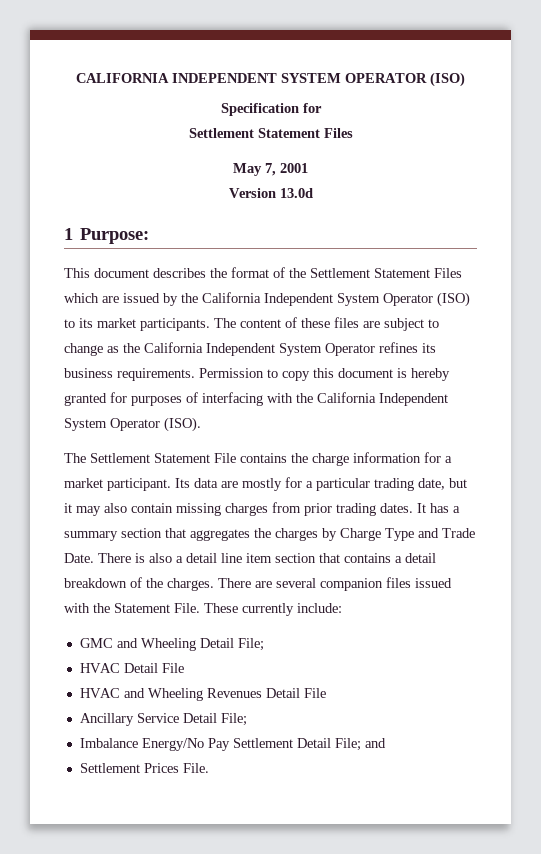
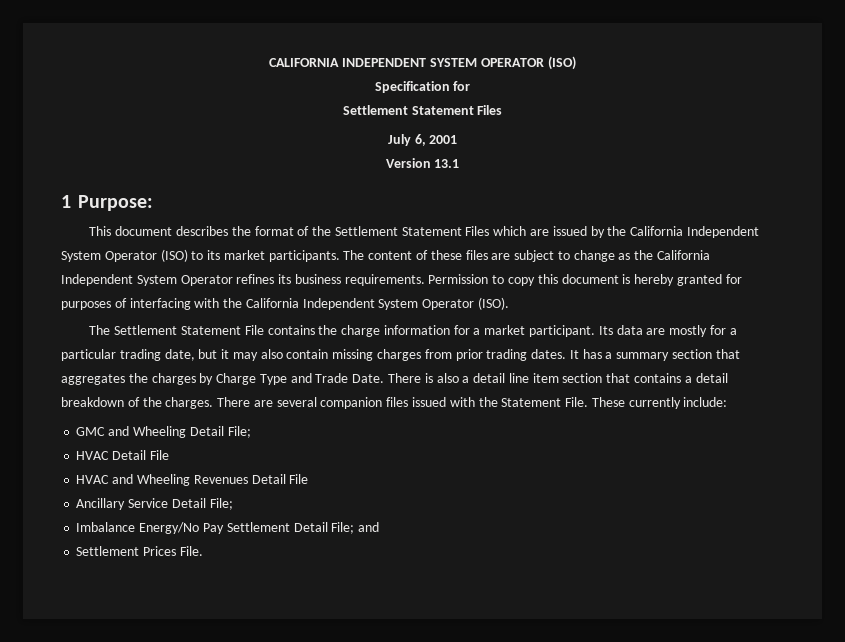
[233,163,276,176] May 7, -> [387,134,426,146] July 6,
[279,188,313,198] 13.0d -> [434,159,460,168] 13.1

